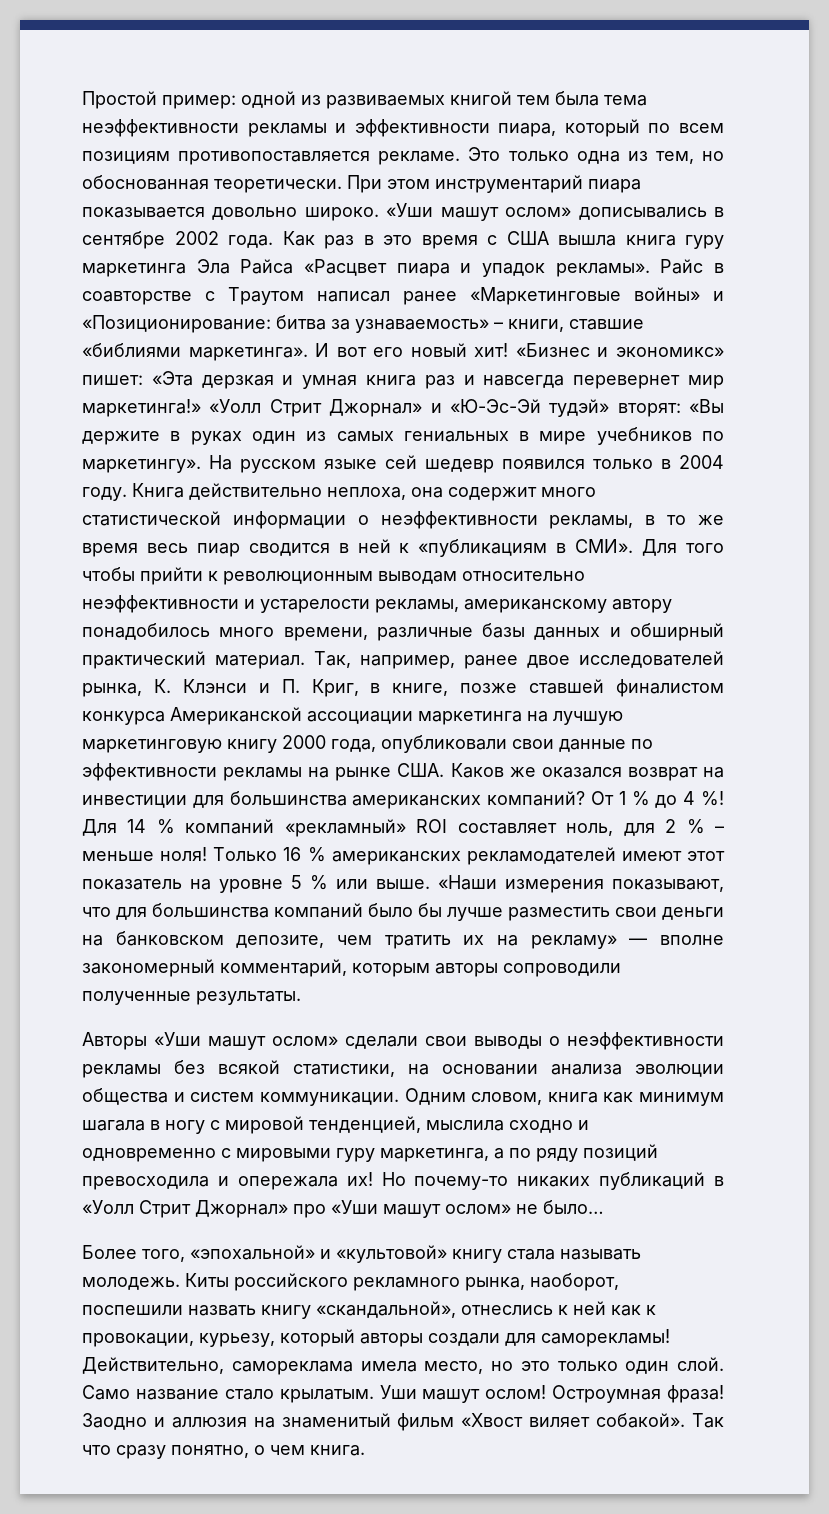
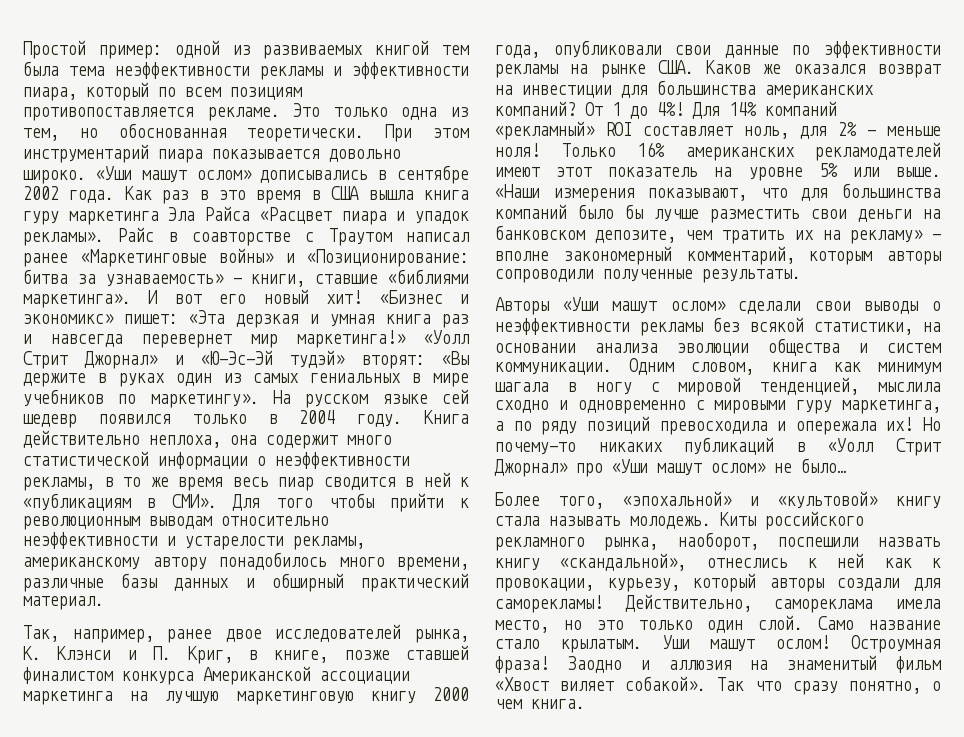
[487,235,497,245] с -> [311,190,321,200] в
[494,322,503,329] – -> [232,278,242,284] —
(305, 662) none -> (104, 603) //
[631,791,724,808] [82,819,175,836] % до 4 %! Для 14 % -> [630,102,757,119] до 4%! Для 14%
[665,819,725,834] 2 % – -> [838,122,876,136] 2% —
[283,847,326,862] 16 % -> [637,142,665,157] 16%
[291,875,328,890] 5 % -> [818,163,838,177] 5%

